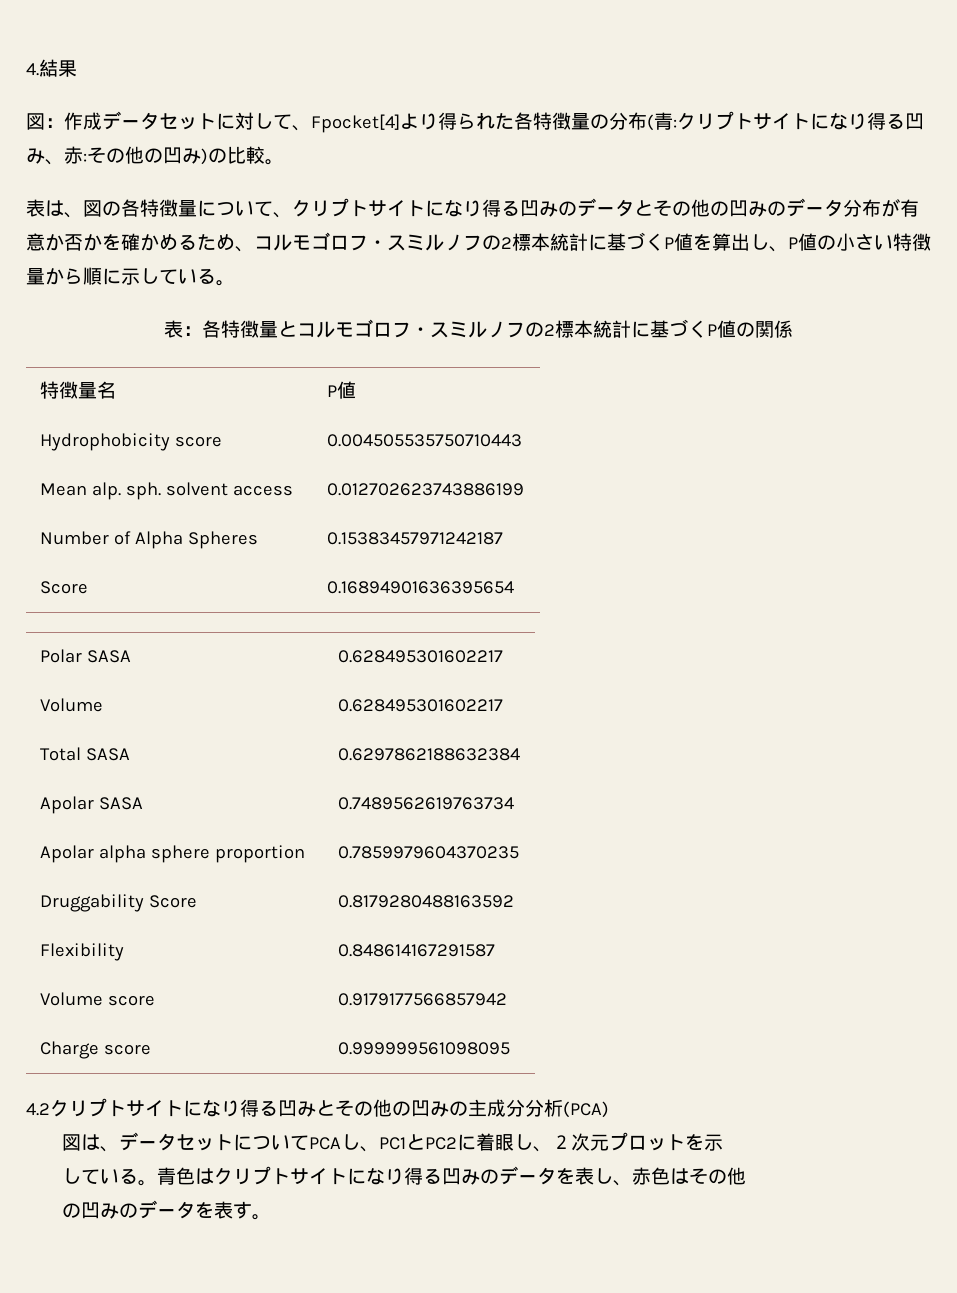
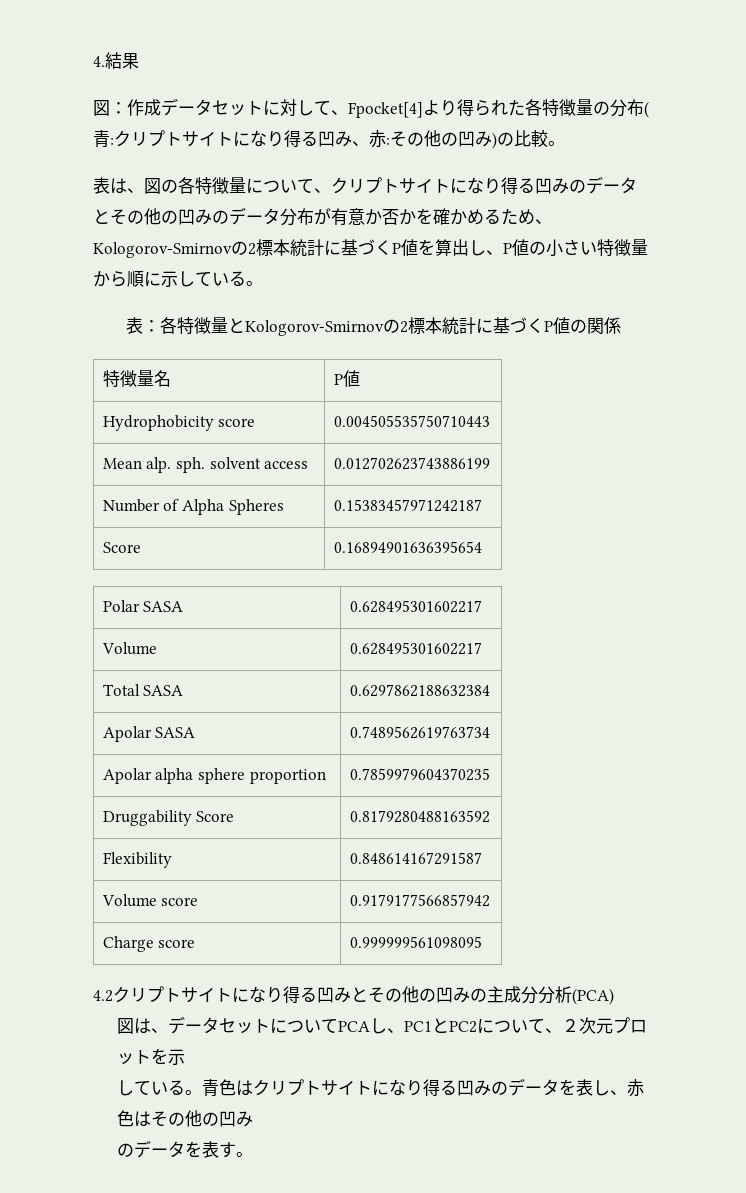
[254,232,482,251] コルモゴロフ・スミルノフ -> [93,242,232,258] Kologorov-Smirnov
[297,319,525,338] コルモゴロフ・スミルノフ -> [244,320,384,336] Kologorov-Smirnov
[475,1133,533,1151] 着眼し -> [494,1019,546,1033] ついて
[61,1202,119,1219] // の凹み -> [202,1111,254,1127] の凹み //

